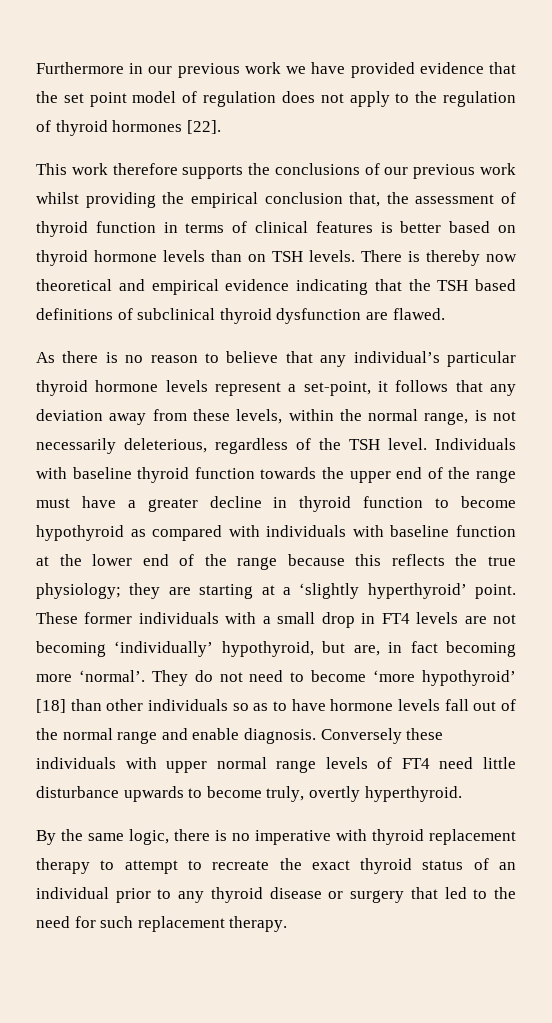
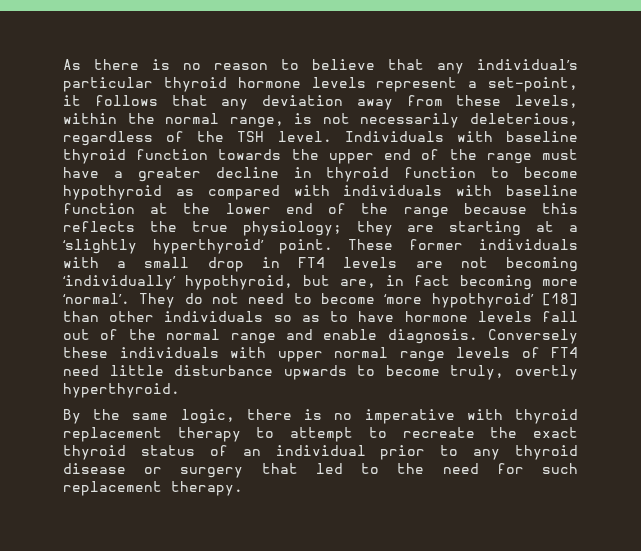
[36,62,516,78] [36,91,516,107] [36,120,221,136] [36,163,516,179] [36,192,516,208] [36,221,516,237] [36,250,517,266] [36,279,516,295] [36,308,445,324] Furthermore in our previous work we have provided evidence that the set point model of regulation does not apply to the regulation of thyroid hormones [22]. // This work therefore supports the conclusions of our previous work whilst providing the empirical conclusion that, the assessment of thyroid function in terms of clinical features is better based on thyroid hormone levels than on TSH levels. There is thereby now theoretical and empirical evidence indicating that the TSH based definitions of subclinical thyroid dysfunction are flawed. // -> (63, 64) none

